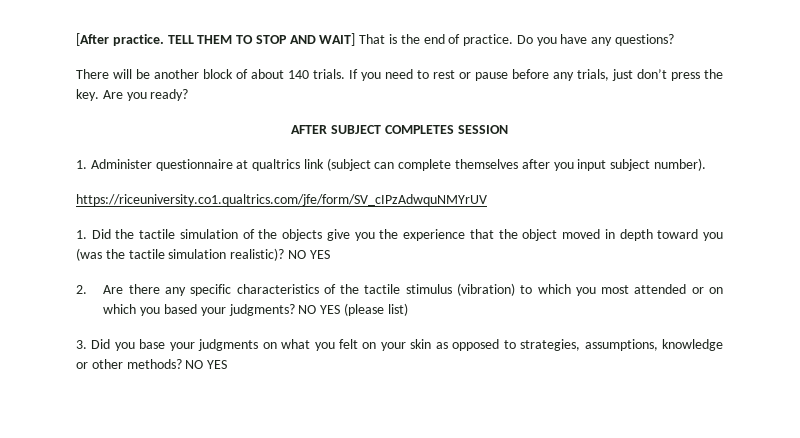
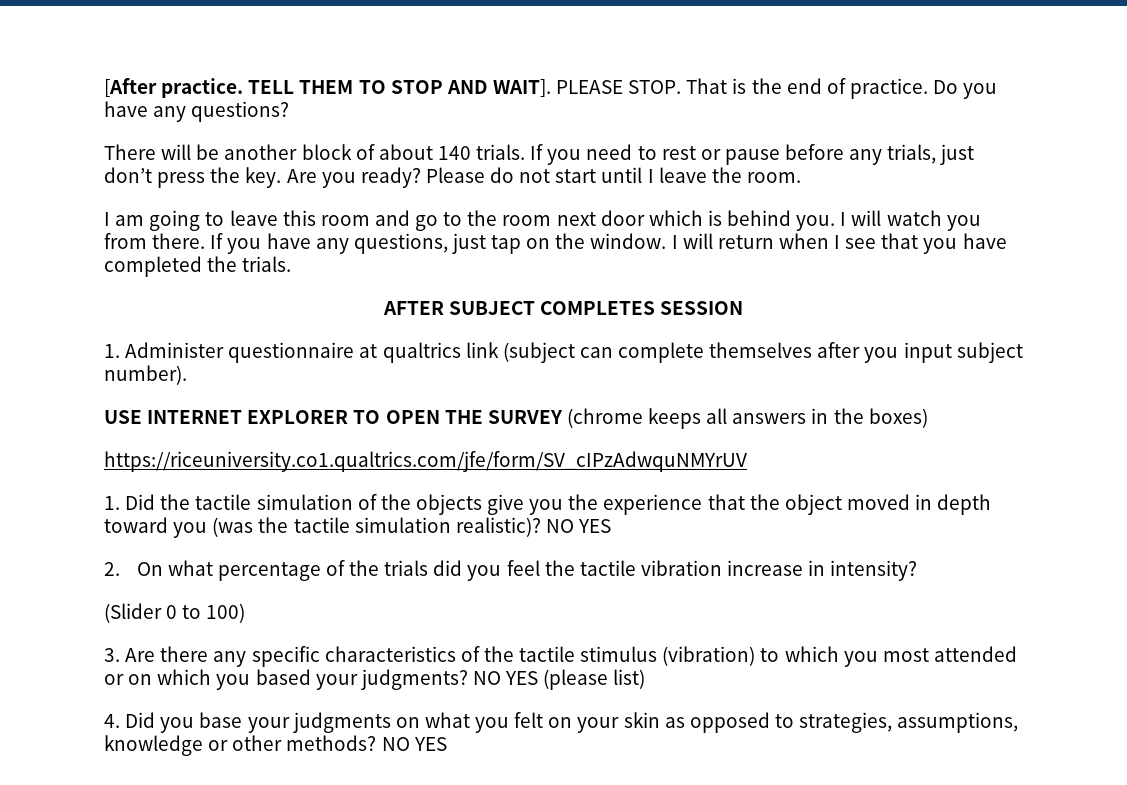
[319,33,356,46] WAIT] -> [492,79,682,97] WAIT]. PLEASE STOP.
(189, 95) none -> [425,167,801,183] [104,210,981,231] [104,233,1007,254] [104,256,292,277] Please do not start until I leave the room. // I am going to leave this room and go to the room next door which is behind you. I will watch you from there. If you have any questions, just tap on the window. I will return when I see that you have completed the trials.
(706, 164) none -> [104,408,928,429] // USE INTERNET EXPLORER TO OPEN THE SURVEY (chrome keeps all answers in the boxes)
(87, 289) none -> [136,560,918,581] [104,603,246,623] [104,648,120,662] On what percentage of the trials did you feel the tactile vibration increase in intensity? // (Slider 0 to 100) // 3.
[76,340,87,349] 3. -> [104,714,120,728] 4.

